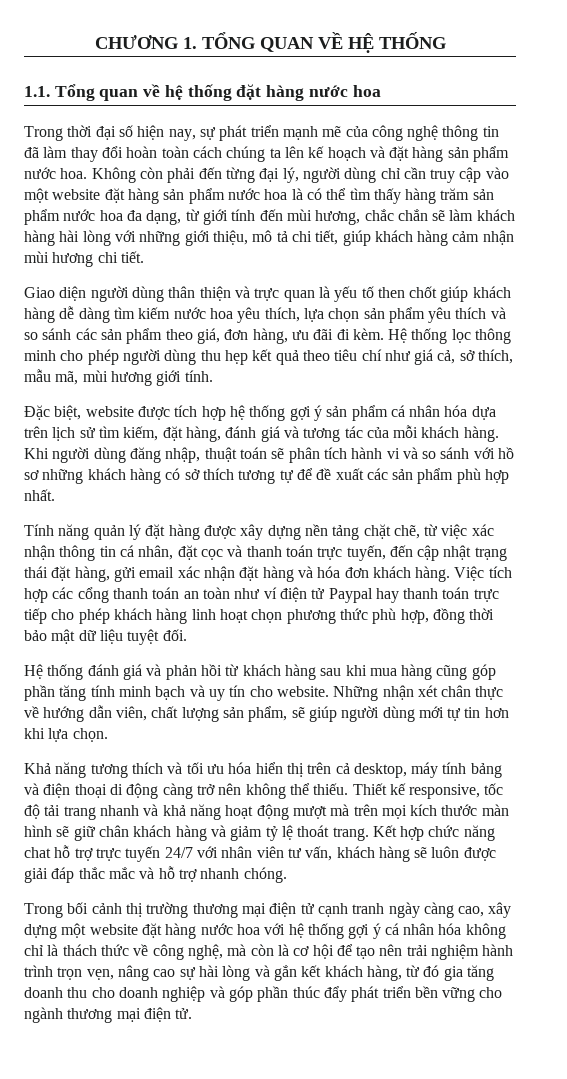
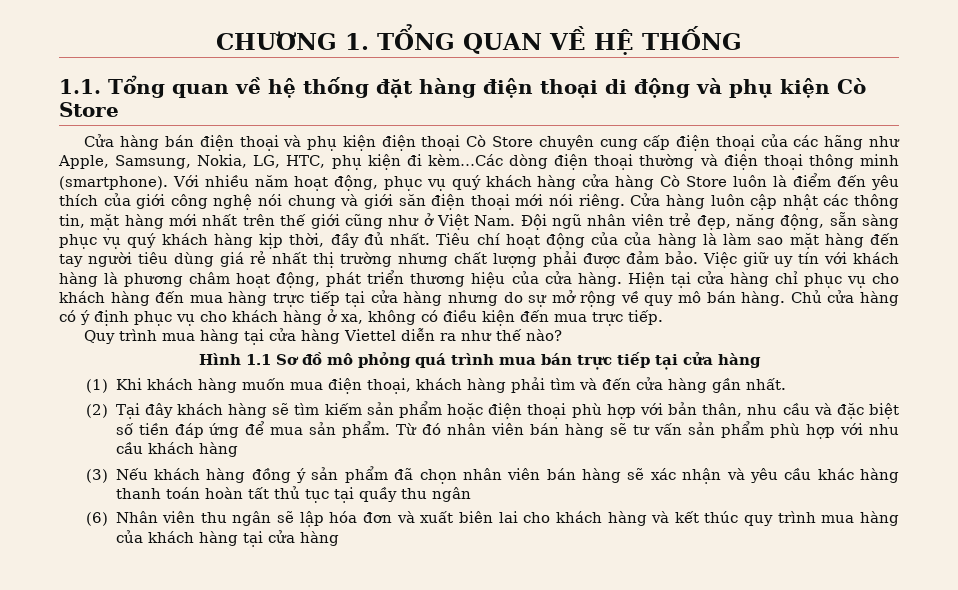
[308,85,381,97] [24,125,499,141] [24,146,510,162] [24,167,509,183] [24,188,494,204] [24,209,515,225] [24,230,514,246] [24,251,144,267] [24,286,511,302] [24,306,506,323] [24,328,512,344] [24,349,514,365] [24,369,213,386] [24,405,496,421] [24,425,499,442] [24,447,515,463] [24,468,510,484] [24,489,55,501] [24,524,494,540] [24,545,507,561] [24,566,512,582] [24,587,499,603] [24,608,495,624] [24,629,187,645] [24,664,496,680] [24,685,504,701] [24,705,509,722] [24,728,108,742] [24,762,502,778] [24,783,504,799] [24,804,509,820] [24,825,495,841] [24,845,496,862] [24,866,287,883] [24,902,512,918] [24,923,506,939] [24,944,514,960] [24,965,495,981] [24,986,503,1002] [24,1007,193,1023] nước hoa // Trong thời đại số hiện nay, sự phát triển mạnh mẽ của công nghệ thông tin đã làm thay đổi hoàn toàn cách chúng ta lên kế hoạch và đặt hàng sản phẩm nước hoa. Không còn phải đến từng đại lý, người dùng chỉ cần truy cập vào một website đặt hàng sản phẩm nước hoa là có thể tìm thấy hàng trăm sản phẩm nước hoa đa dạng, từ giới tính đến mùi hương, chắc chắn sẽ làm khách hàng hài lòng với những giới thiệu, mô tả chi tiết, giúp khách hàng cảm nhận mùi hương chi tiết. // Giao diện người dùng thân thiện và trực quan là yếu tố then chốt giúp khách hàng dễ dàng tìm kiếm nước hoa yêu thích, lựa chọn sản phẩm yêu thích và so sánh các sản phẩm theo giá, đơn hàng, ưu đãi đi kèm. Hệ thống lọc thông minh cho phép người dùng thu hẹp kết quả theo tiêu chí như giá cả, sở thích, mẫu mã, mùi hương giới tính. // Đặc biệt, website được tích hợp hệ thống gợi ý sản phẩm cá nhân hóa dựa trên lịch sử tìm kiếm, đặt hàng, đánh giá và tương tác của mỗi khách hàng. Khi người dùng đăng nhập, thuật toán sẽ phân tích hành vi và so sánh với hồ sơ những khách hàng có sở thích tương tự để đề xuất các sản phẩm phù hợp nhất. // Tính năng quản lý đặt hàng được xây dựng nền tảng chặt chẽ, từ việc xác nhận thông tin cá nhân, đặt cọc và thanh toán trực tuyến, đến cập nhật trạng thái đặt hàng, gửi email xác nhận đặt hàng và hóa đơn khách hàng. Việc tích hợp các cổng thanh toán an toàn như ví điện tử Paypal hay thanh toán trực tiếp cho phép khách hàng linh hoạt chọn phương thức phù hợp, đồng thời bảo mật dữ liệu tuyệt đối. // Hệ thống đánh giá và phản hồi từ khách hàng sau khi mua hàng cũng góp phần tăng tính minh bạch và uy tín cho website. Những nhận xét chân thực về hướng dẫn viên, chất lượng sản phẩm, sẽ giúp người dùng mới tự tin hơn khi lựa chọn. // Khả năng tương thích và tối ưu hóa hiển thị trên cả desktop, máy tính bảng và điện thoại di động càng trở nên không thể thiếu. Thiết kế responsive, tốc độ tải trang nhanh và khả năng hoạt động mượt mà trên mọi kích thước màn hình sẽ giữ chân khách hàng và giảm tỷ lệ thoát trang. Kết hợp chức năng chat hỗ trợ trực tuyến 24/7 với nhân viên tư vấn, khách hàng sẽ luôn được giải đáp thắc mắc và hỗ trợ nhanh chóng. // Trong bối cảnh thị trường thương mại điện tử cạnh tranh ngày càng cao, xây dựng một website đặt hàng nước hoa với hệ thống gợi ý cá nhân hóa không chỉ là thách thức về công nghệ, mà còn là cơ hội để tạo nên trải nghiệm hành trình trọn vẹn, nâng cao sự hài lòng và gắn kết khách hàng, từ đó gia tăng doanh thu cho doanh nghiệp và góp phần thúc đẩy phát triển bền vững cho ngành thương mại điện tử. -> [483,78,866,98] [59,102,119,117] [84,134,901,151] [58,154,900,170] [59,173,899,191] [59,193,899,210] [59,212,900,230] [59,232,900,249] [59,251,899,268] [59,270,899,288] [59,290,900,307] [59,309,663,326] [84,328,563,345] [198,352,761,370] [86,377,786,394] [86,401,900,419] [115,421,899,439] [115,442,238,457] [86,466,899,484] [115,486,471,503] [86,511,899,527] [115,530,339,547] điện thoại di động và phụ kiện Cò Store // Cửa hàng bán điện thoại và phụ kiện điện thoại Cò Store chuyên cung cấp điện thoại của các hãng như Apple, Samsung, Nokia, LG, HTC, phụ kiện đi kèm…Các dòng điện thoại thường và điện thoại thông minh (smartphone). Với nhiều năm hoạt động, phục vụ quý khách hàng cửa hàng Cò Store luôn là điểm đến yêu thích của giới công nghệ nói chung và giới săn điện thoại mới nói riêng. Cửa hàng luôn cập nhật các thông tin, mặt hàng mới nhất trên thế giới cũng như ở Việt Nam. Đội ngũ nhân viên trẻ đẹp, năng động, sẵn sàng phục vụ quý khách hàng kịp thời, đầy đủ nhất. Tiêu chí hoạt động của của hàng là làm sao mặt hàng đến tay người tiêu dùng giá rẻ nhất thị trường nhưng chất lượng phải được đảm bảo. Việc giữ uy tín với khách hàng là phương châm hoạt động, phát triển thương hiệu của cửa hàng. Hiện tại cửa hàng chỉ phục vụ cho khách hàng đến mua hàng trực tiếp tại cửa hàng nhưng do sự mở rộng về quy mô bán hàng. Chủ cửa hàng có ý định phục vụ cho khách hàng ở xa, không có điều kiện đến mua trực tiếp. // Quy trình mua hàng tại cửa hàng Viettel diễn ra như thế nào? // Hình 1.1 Sơ đồ mô phỏng quá trình mua bán trực tiếp tại cửa hàng // (1) Khi khách hàng muốn mua điện thoại, khách hàng phải tìm và đến cửa hàng gần nhất. // (2) Tại đây khách hàng sẽ tìm kiếm sản phẩm hoặc điện thoại phù hợp với bản thân, nhu cầu và đặc biệt số tiền đáp ứng để mua sản phẩm. Từ đó nhân viên bán hàng sẽ tư vấn sản phẩm phù hợp với nhu cầu khách hàng // (3) Nếu khách hàng đồng ý sản phẩm đã chọn nhân viên bán hàng sẽ xác nhận và yêu cầu khác hàng thanh toán hoàn tất thủ tục tại quầy thu ngân // (6) Nhân viên thu ngân sẽ lập hóa đơn và xuất biên lai cho khách hàng và kết thúc quy trình mua hàng của khách hàng tại cửa hàng

